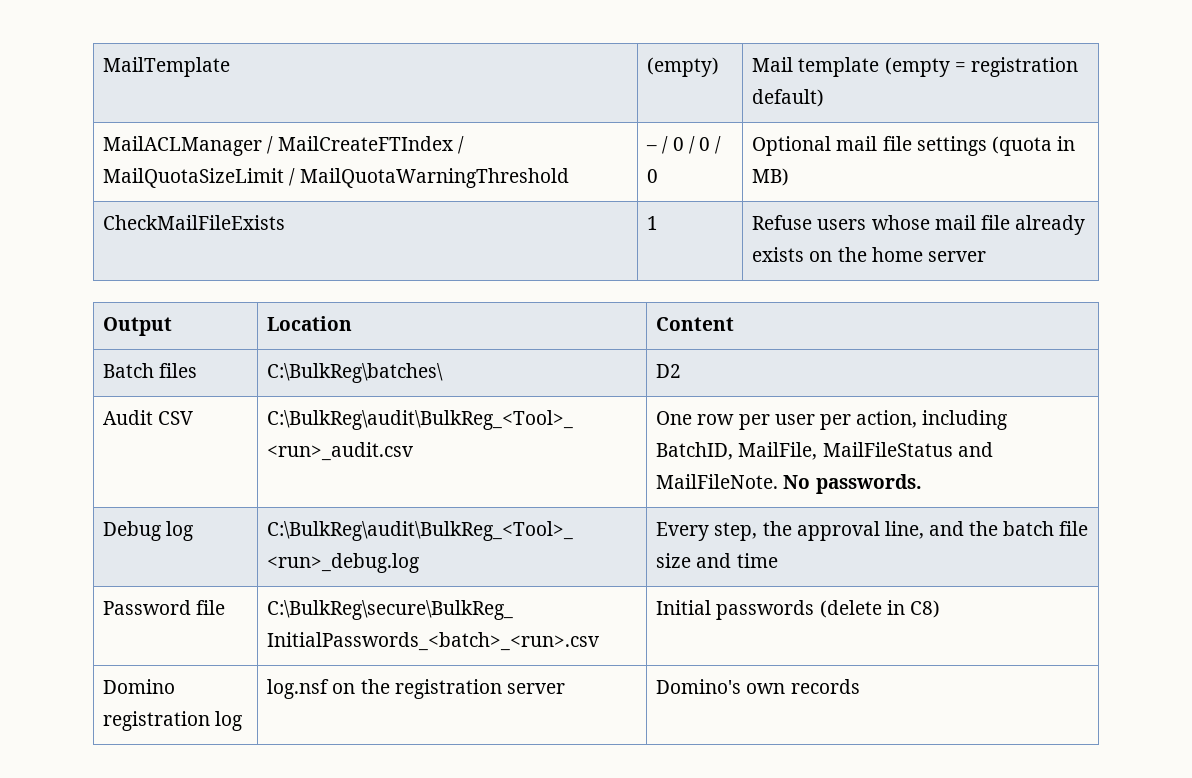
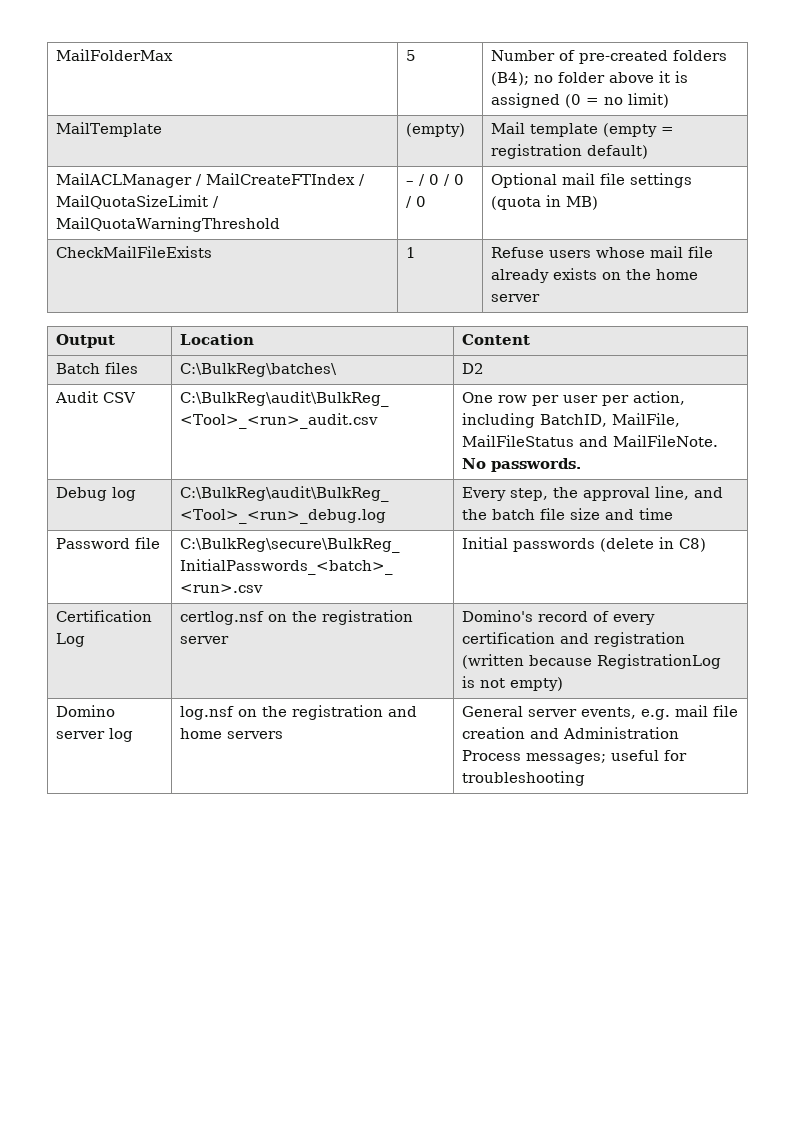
(103, 67) none -> [56,49,174,61] [406,50,417,61] [491,50,728,64] [491,71,689,86] [491,93,670,108] MailFolderMax | 5 | Number of pre-created folders (B4); no folder above it is assigned (0 = no limit) //
(940, 609) none -> [56,610,153,622] [56,633,86,647] [180,610,414,625] [180,636,230,644] [462,610,656,625] [462,632,686,647] [462,654,722,669] [462,676,564,691] // Certification Log | certlog.nsf on the registration server | Domino's record of every certification and registration (written because RegistrationLog is not empty)
[103,711,211,731] registration -> [56,731,106,739] server
[506,683,565,694] [656,679,860,694] server | Domino's own records -> [388,706,418,717] [180,728,284,739] [462,705,739,720] [462,727,680,739] [462,750,688,764] [462,771,586,786] and home servers | General server events, e.g. mail file creation and Administration Process messages; useful for troubleshooting

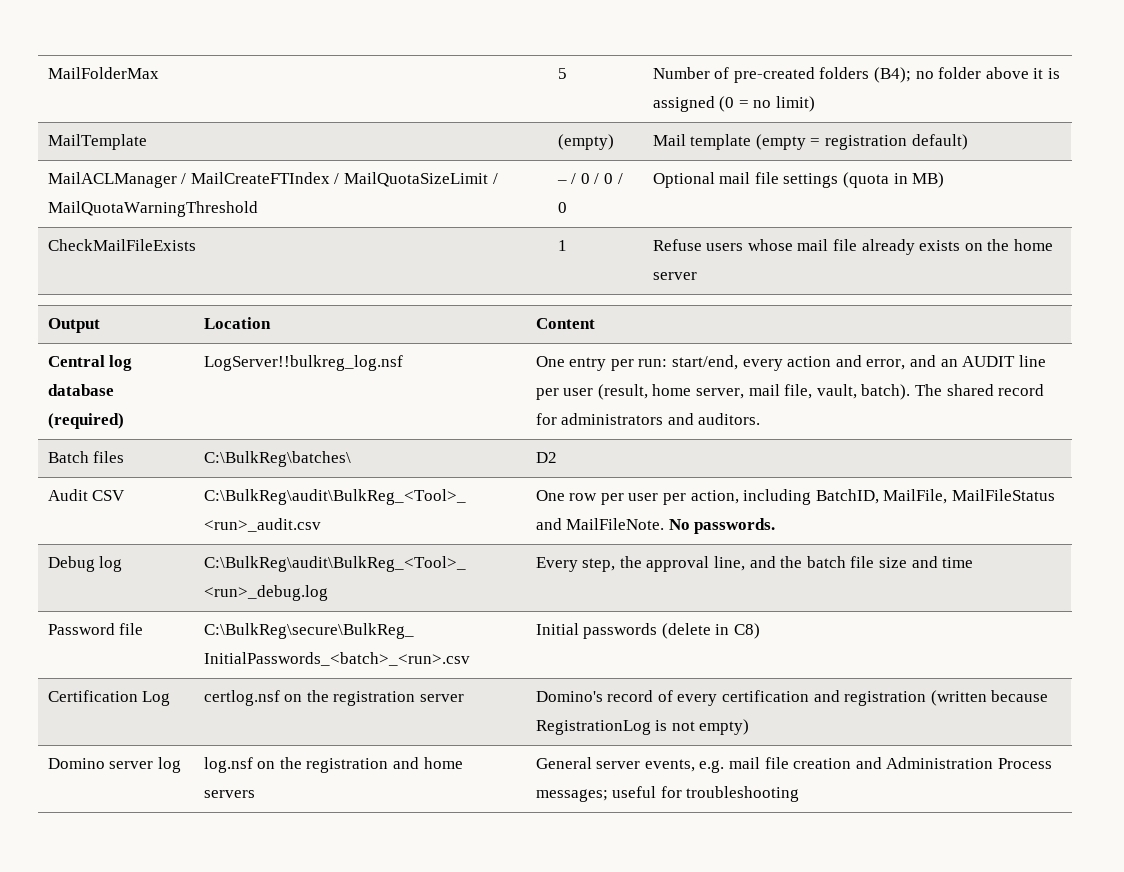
(531, 339) none -> [47,355,133,371] [47,384,114,396] [47,413,124,429] [203,355,403,371] [535,355,1046,371] [535,384,1045,400] [535,413,761,425] // Central log database (required) | LogServer!!bulkreg_log.nsf | One entry per run: start/end, every action and error, and an AUDIT line per user (result, home server, mail file, vault, batch). The shared record for administrators and auditors.

